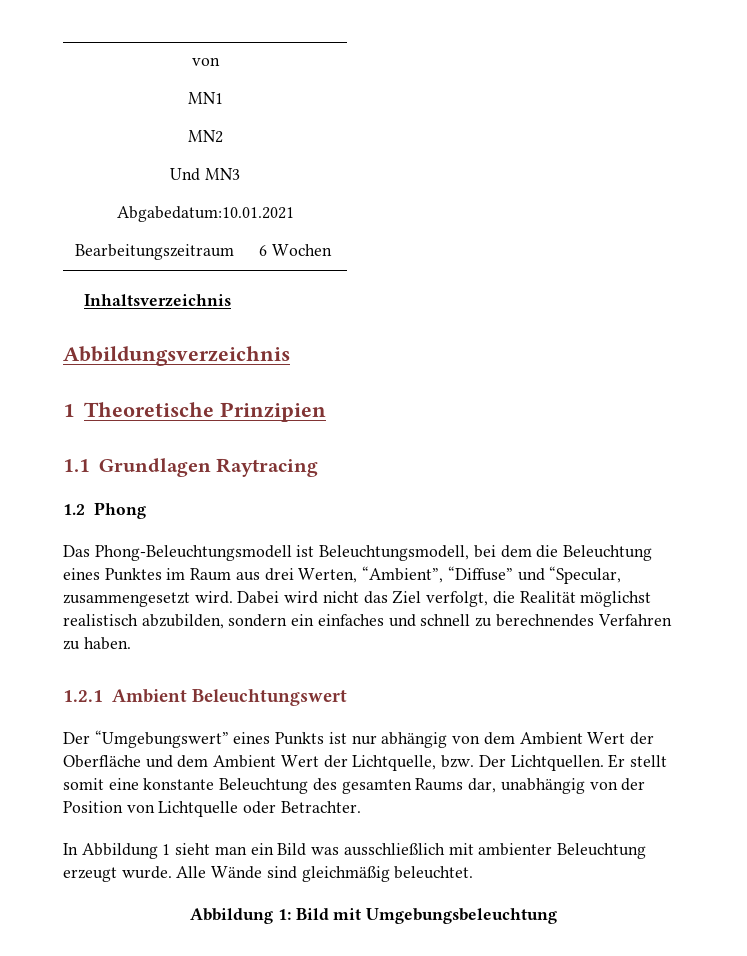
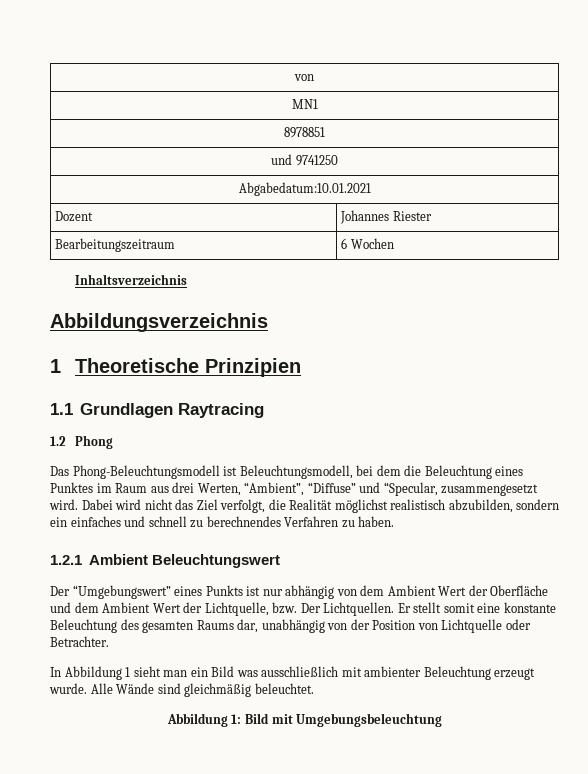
[187,130,223,143] [170,168,240,181] [116,206,294,222] MN2 // Und MN3 // Abgabedatum:10.01.2021 -> [284,127,325,138] [271,154,338,166] [238,182,371,196] [55,211,94,222] [340,210,432,224] 8978851 // und 9741250 // Abgabedatum:10.01.2021 // Dozent | Johannes Riester

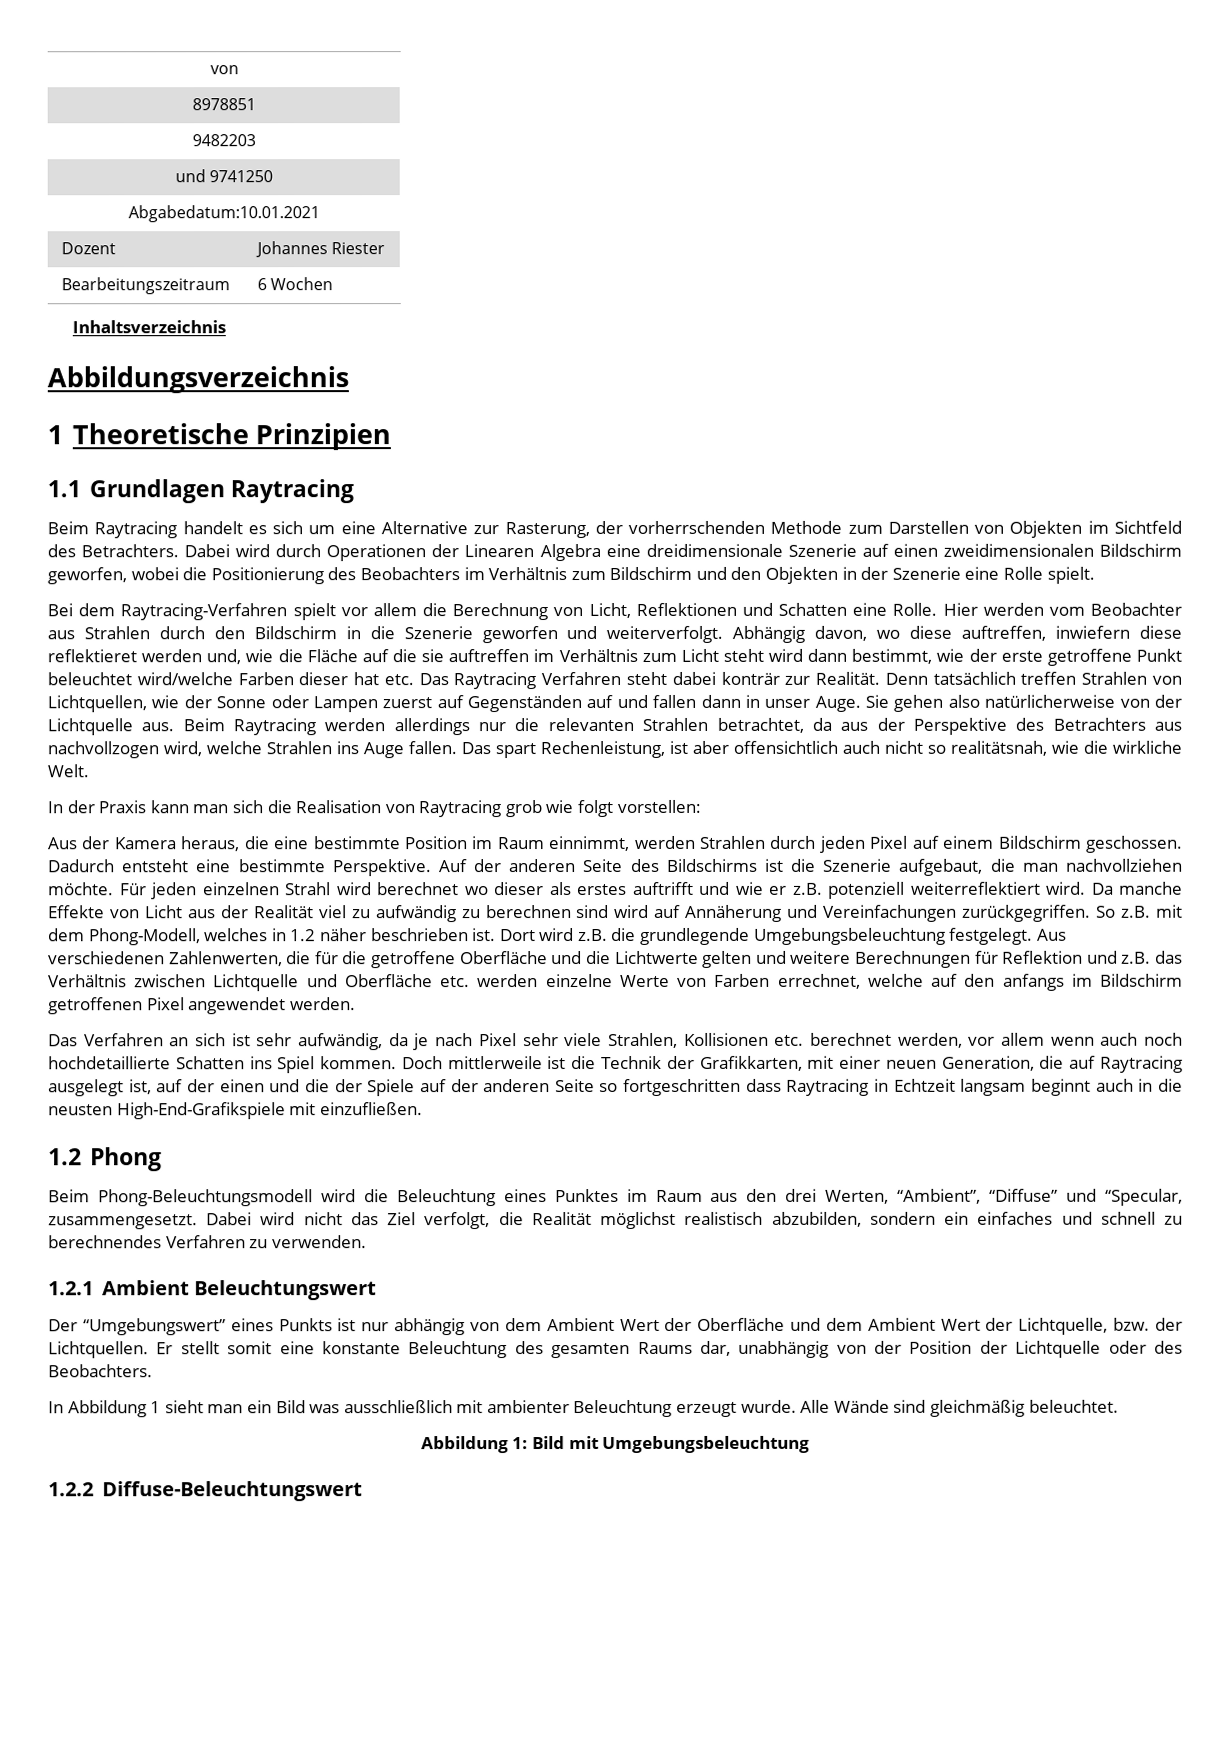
[291,99,318,109] [284,127,325,138] MN1 // 8978851 -> [192,98,256,111] [192,134,256,147] 8978851 // 9482203
[50,435,114,449] [50,465,401,479] 1.2 Phong // Das Phong-Beleuchtungsmodell ist Beleuchtungsmodell, bei dem -> [47,520,1183,539] [47,543,1182,562] [47,566,1095,585] [47,602,1182,621] [47,625,1183,644] [47,648,1182,666] [47,671,1183,690] [47,694,1182,713] [47,717,1183,736] [47,740,1182,759] [47,764,89,778] [47,799,701,818] [47,835,1183,853] [47,858,1183,877] [48,881,1183,900] [48,904,1184,923] [48,927,1067,946] [48,950,1183,969] [48,973,1184,992] [48,997,356,1015] [48,1032,1183,1051] [48,1055,1184,1074] [48,1078,1184,1097] [48,1102,423,1120] [48,1147,162,1172] [48,1189,356,1207] Beim Raytracing handelt es sich um eine Alternative zur Rasterung, der vorherrschenden Methode zum Darstellen von Objekten im Sichtfeld des Betrachters. Dabei wird durch Operationen der Linearen Algebra eine dreidimensionale Szenerie auf einen zweidimensionalen Bildschirm geworfen, wobei die Positionierung des Beobachters im Verhältnis zum Bildschirm und den Objekten in der Szenerie eine Rolle spielt. // Bei dem Raytracing-Verfahren spielt vor allem die Berechnung von Licht, Reflektionen und Schatten eine Rolle. Hier werden vom Beobachter aus Strahlen durch den Bildschirm in die Szenerie geworfen und weiterverfolgt. Abhängig davon, wo diese auftreffen, inwiefern diese reflektieret werden und, wie die Fläche auf die sie auftreffen im Verhältnis zum Licht steht wird dann bestimmt, wie der erste getroffene Punkt beleuchtet wird/welche Farben dieser hat etc. Das Raytracing Verfahren steht dabei konträr zur Realität. Denn tatsächlich treffen Strahlen von Lichtquellen, wie der Sonne oder Lampen zuerst auf Gegenständen auf und fallen dann in unser Auge. Sie gehen also natürlicherweise von der Lichtquelle aus. Beim Raytracing werden allerdings nur die relevanten Strahlen betrachtet, da aus der Perspektive des Betrachters aus nachvollzogen wird, welche Strahlen ins Auge fallen. Das spart Rechenleistung, ist aber offensichtlich auch nicht so realitätsnah, wie die wirkliche Welt. // In der Praxis kann man sich die Realisation von Raytracing grob wie folgt vorstellen: // Aus der Kamera heraus, die eine bestimmte Position im Raum einnimmt, werden Strahlen durch jeden Pixel auf einem Bildschirm geschossen. Dadurch entsteht eine bestimmte Perspektive. Auf der anderen Seite des Bildschirms ist die Szenerie aufgebaut, die man nachvollziehen möchte. Für jeden einzelnen Strahl wird berechnet wo dieser als erstes auftrifft und wie er z.B. potenziell weiterreflektiert wird. Da manche Effekte von Licht aus der Realität viel zu aufwändig zu berechnen sind wird auf Annäherung und Vereinfachungen zurückgegriffen. So z.B. mit dem Phong-Modell, welches in 1.2 näher beschrieben ist. Dort wird z.B. die grundlegende Umgebungsbeleuchtung festgelegt. Aus verschiedenen Zahlenwerten, die für die getroffene Oberfläche und die Lichtwerte gelten und weitere Berechnungen für Reflektion und z.B. das Verhältnis zwischen Lichtquelle und Oberfläche etc. werden einzelne Werte von Farben errechnet, welche auf den anfangs im Bildschirm getroffenen Pixel angewendet werden. // Das Verfahren an sich ist sehr aufwändig, da je nach Pixel sehr viele Strahlen, Kollisionen etc. berechnet werden, vor allem wenn auch noch hochdetaillierte Schatten ins Spiel kommen. Doch mittlerweile ist die Technik der Grafikkarten, mit einer neuen Generation, die auf Raytracing ausgelegt ist, auf der einen und die der Spiele auf der anderen Seite so fortgeschritten dass Raytracing in Echtzeit langsam beginnt auch in die neusten High-End-Grafikspiele mit einzufließen. // 1.2 Phong // Beim Phong-Beleuchtungsmodell wird
(169, 489) none -> [746,1188,778,1202] den
[441,484,539,496] [49,499,78,510] zusammengesetzt wird. -> [48,1214,198,1230] zusammengesetzt.
[358,516,395,527] haben. -> [271,1235,367,1249] verwenden.
[300,603,321,613] Der -> [1155,1317,1183,1331] der
[417,623,438,630] von -> [979,1340,1008,1354] der
[50,636,109,647] Betrachter. -> [1154,1340,1183,1354] [48,1364,153,1378] des Beobachters.
(443, 720) none -> [48,1481,363,1502] // 1.2.2 Diffuse-Beleuchtungswert

